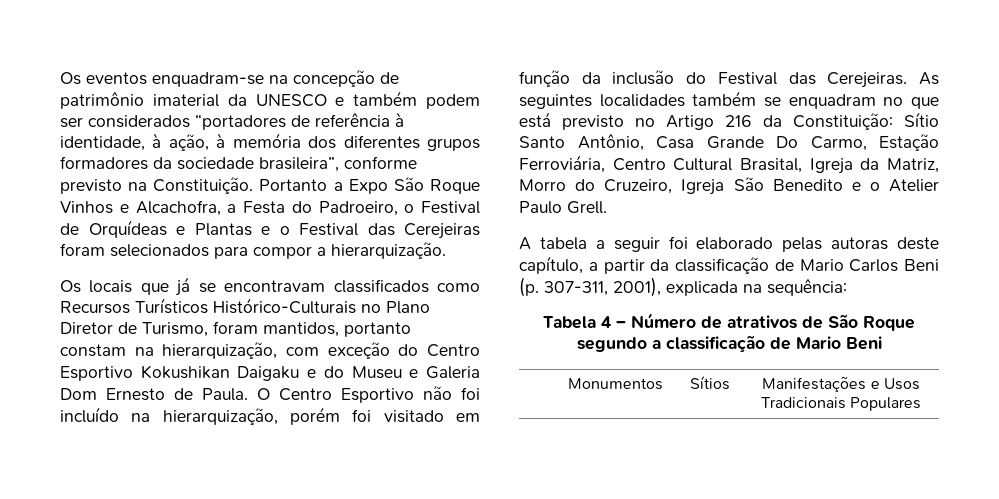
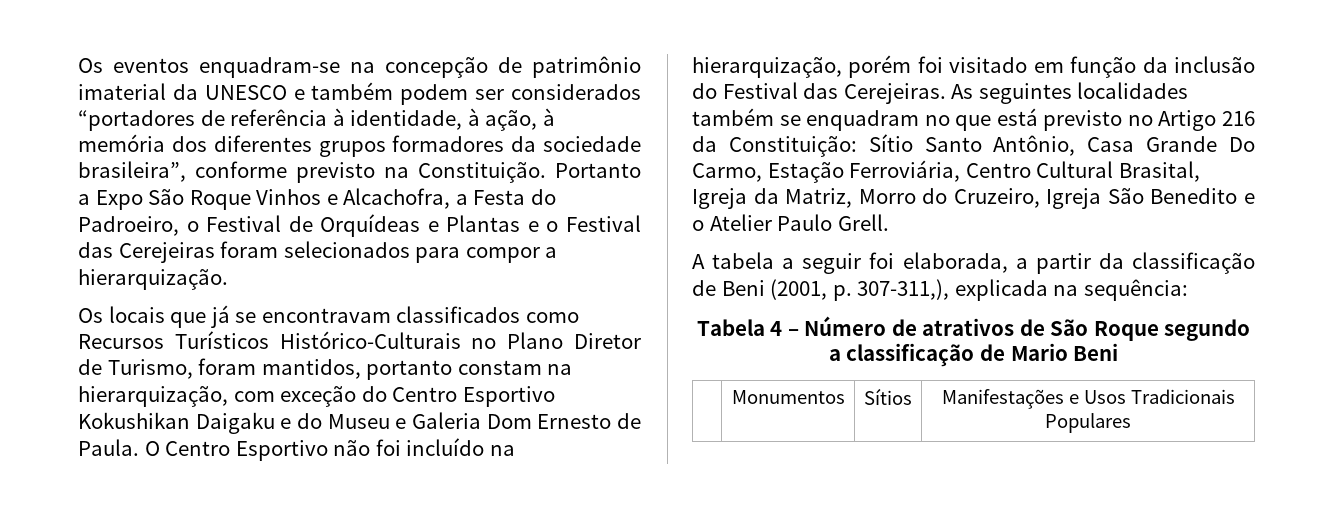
[696,237,939,252] [519,256,583,274] elaborado pelas autoras deste capítulo, -> [902,252,1008,273] elaborada,
[799,259,939,272] [519,277,661,297] Mario Carlos Beni (p. 307-311, 2001), -> [721,279,950,301] Beni (2001, p. 307-311,),

